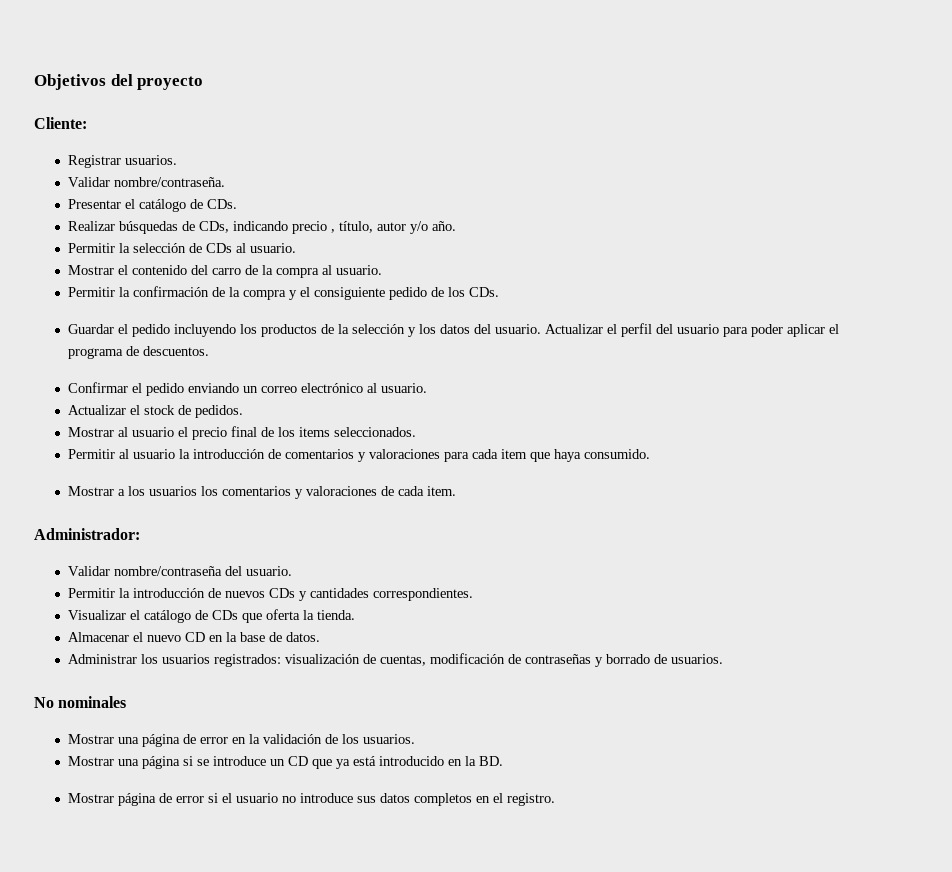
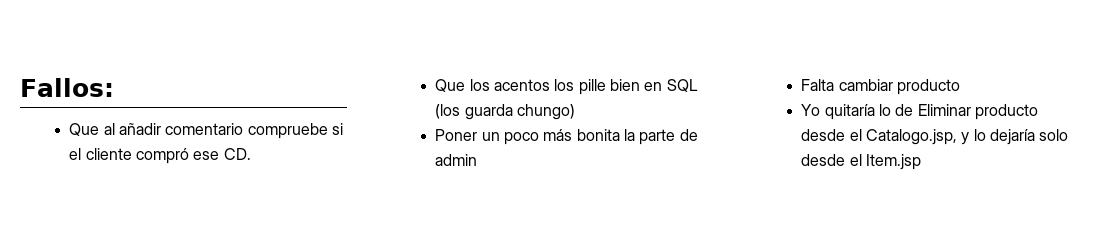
[34,74,204,90] [34,117,87,129] [67,155,177,168] [67,177,225,187] [67,199,237,212] [67,221,456,234] [67,243,296,253] [67,265,382,278] [67,286,499,300] [67,323,839,337] [67,346,209,359] [67,382,427,396] [67,405,243,418] [67,426,416,440] [67,449,650,462] [67,486,456,499] [34,528,140,540] [67,566,292,576] [67,588,473,601] [67,609,355,623] [67,632,320,642] [67,653,723,667] [34,696,127,708] [67,734,415,747] [67,756,503,769] [67,793,555,806] Objetivos del proyecto // Cliente: // Registrar usuarios. // Validar nombre/contraseña. // Presentar el catálogo de CDs. // Realizar búsquedas de CDs, indicando precio , título, autor y/o año. // Permitir la selección de CDs al usuario. // Mostrar el contenido del carro de la compra al usuario. // Permitir la confirmación de la compra y el consiguiente pedido de los CDs. // Guardar el pedido incluyendo los productos de la selección y los datos del usuario. Actualizar el perfil del usuario para poder aplicar el programa de descuentos. // Confirmar el pedido enviando un correo electrónico al usuario. // Actualizar el stock de pedidos. // Mostrar al usuario el precio final de los items seleccionados. // Permitir al usuario la introducción de comentarios y valoraciones para cada item que haya consumido. // Mostrar a los usuarios los comentarios y valoraciones de cada item. // Administrador: // Validar nombre/contraseña del usuario. // Permitir la introducción de nuevos CDs y cantidades correspondientes. // Visualizar el catálogo de CDs que oferta la tienda. // Almacenar el nuevo CD en la base de datos. // Administrar los usuarios registrados: visualización de cuentas, modificación de contraseñas y borrado de usuarios. // No nominales // Mostrar una página de error en la validación de los usuarios. // Mostrar una página si se introduce un CD que ya está introducido en la BD. // Mostrar página de error si el usuario no introduce sus datos completos en el registro. -> [20,78,114,97] [69,123,343,139] [69,148,251,164] [435,79,698,95] [435,104,575,120] [435,129,698,145] [435,154,478,166] [801,79,960,95] [801,104,1038,120] [801,129,1069,145] [801,154,921,170] Fallos: // Que al añadir comentario compruebe si el cliente compró ese CD. // Que los acentos los pille bien en SQL (los guarda chungo) // Poner un poco más bonita la parte de admin // Falta cambiar producto // Yo quitaría lo de Eliminar producto desde el Catalogo.jsp, y lo dejaría solo desde el Item.jsp

